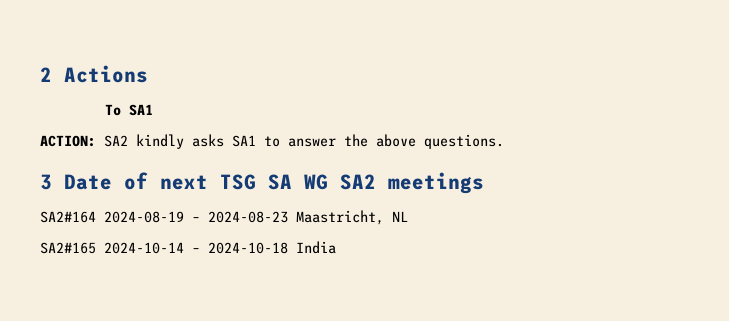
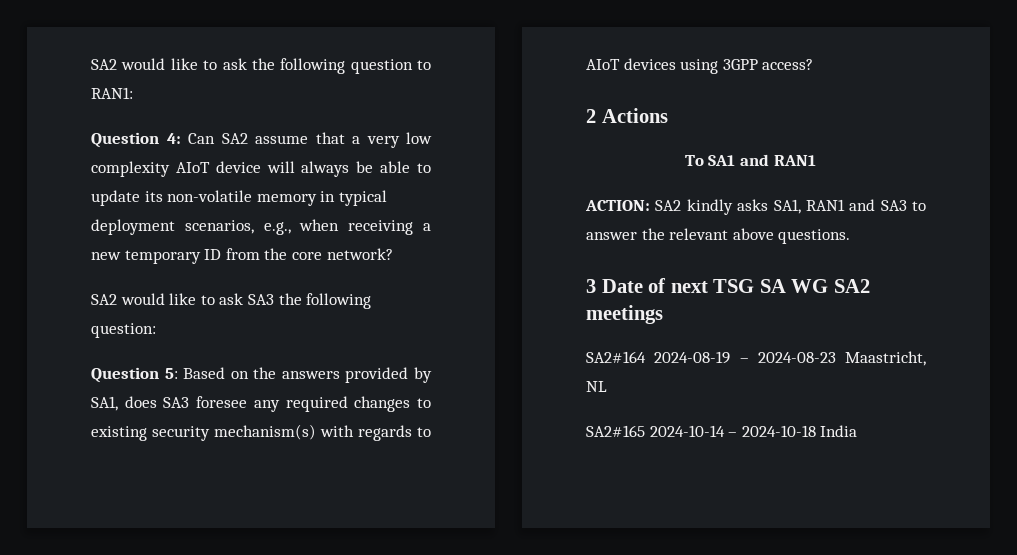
(40, 74) none -> [91,58,431,74] [91,87,133,99] [91,132,432,148] [91,161,431,177] [91,190,387,206] [91,219,432,235] [91,248,393,264] [91,293,372,309] [91,323,156,338] [91,367,432,383] [91,396,432,412] [91,424,431,441] [586,58,814,74] SA2 would like to ask the following question to RAN1: // Question 4: Can SA2 assume that a very low complexity AIoT device will always be able to update its non-volatile memory in typical deployment scenarios, e.g., when receiving a new temporary ID from the core network? // SA2 would like to ask SA3 the following question: // Question 5: Based on the answers provided by SA1, does SA3 foresee any required changes to existing security mechanism(s) with regards to AIoT devices using 3GPP access? //
(153, 110) none -> [740,154,816,166] and RAN1
[232,135,256,147] SA1 -> [773,199,907,214] SA1, RAN1 and SA3
(368, 140) none -> [669,228,729,240] relevant

